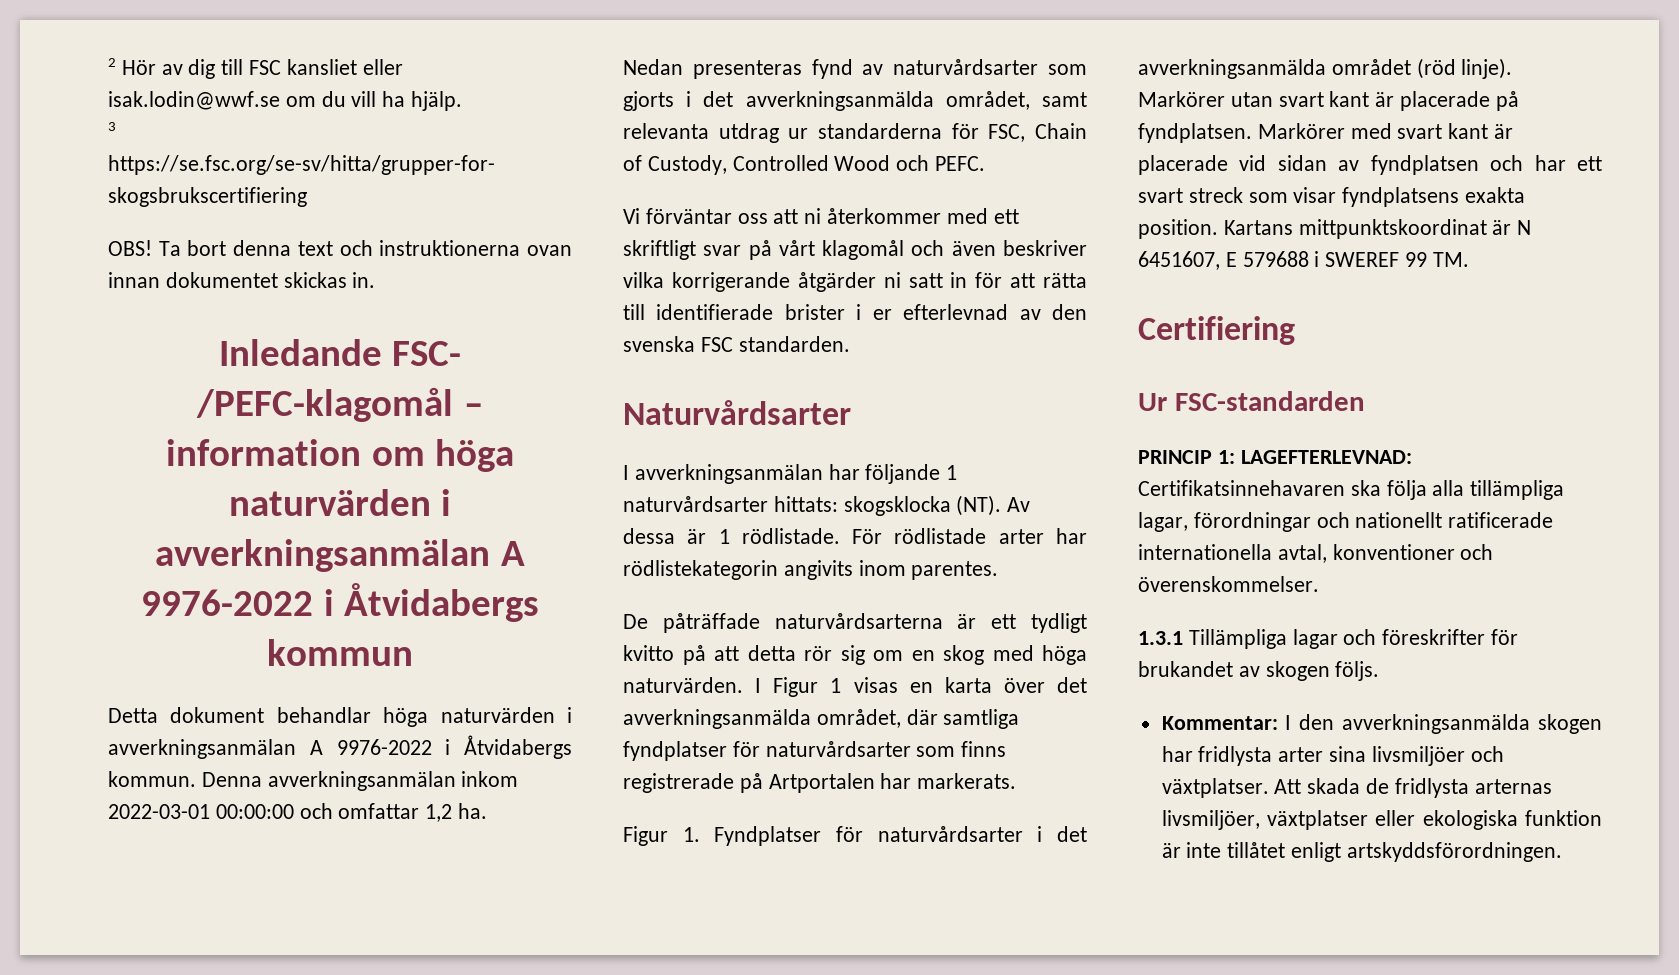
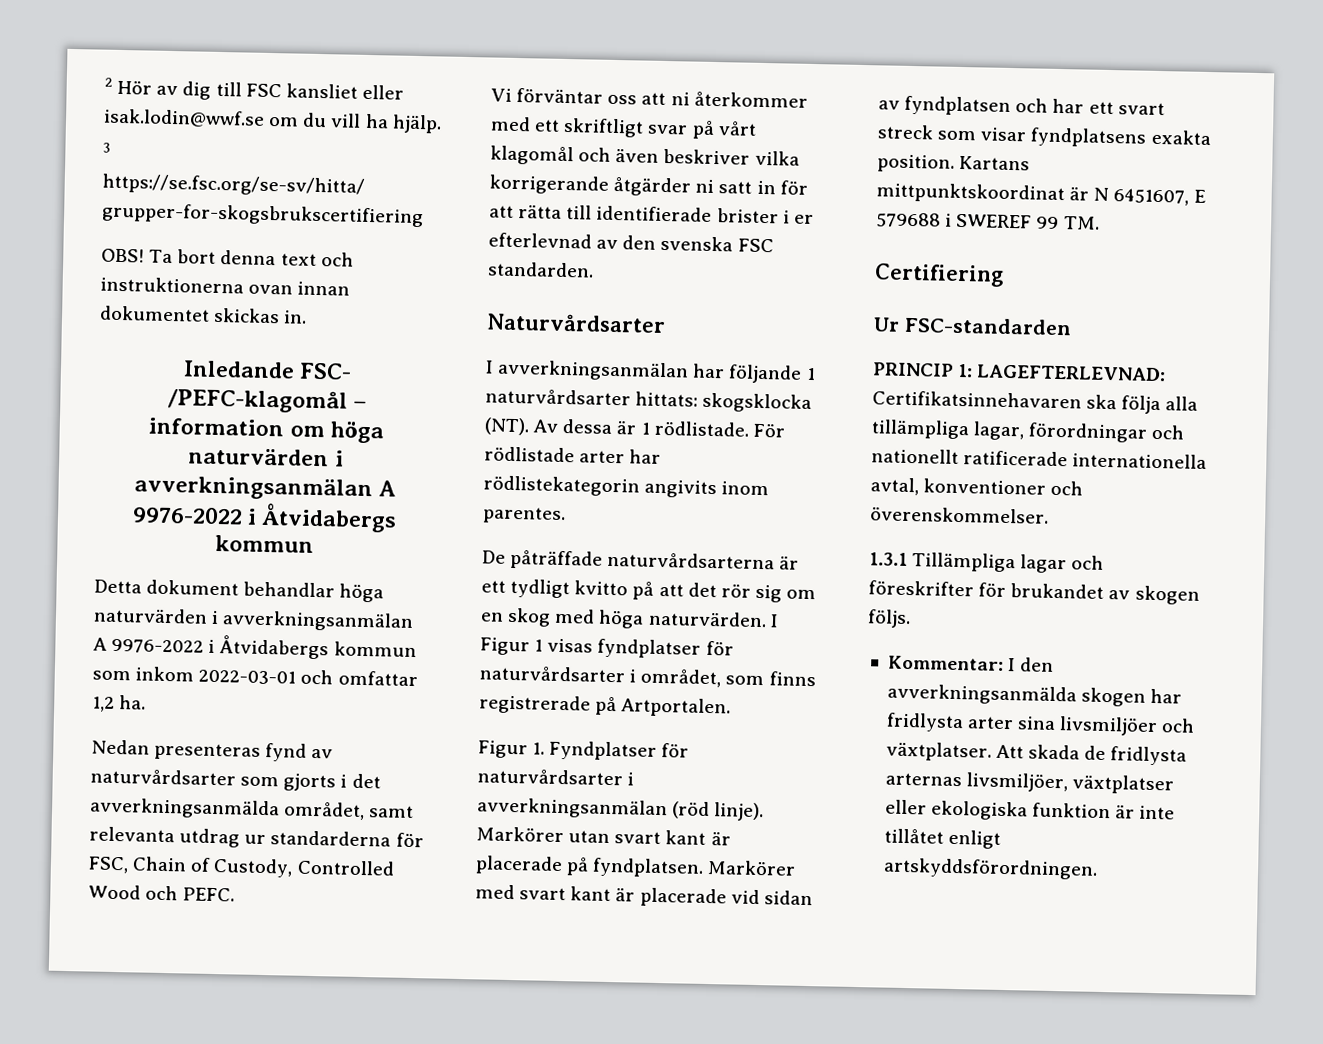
[108,771,456,791] kommun. Denna avverkningsanmälan -> [333,641,417,658] [92,670,131,681] kommun som
[215,804,294,819] 00:00:00 -> (297, 677) none
[747,645,796,661] detta -> [687,582,717,598] det
[909,677,1087,693] [623,709,1020,729] en karta över det avverkningsanmälda området, där samtliga -> (594, 645) none
(911, 749) none -> [629,668,723,688] i området,
[768,773,1017,793] Artportalen har markerats. -> [621,697,732,718] Artportalen.
[1057,826,1087,842] [1138,59,1411,79] det avverkningsanmälda området -> [477,797,668,820] avverkningsanmälan

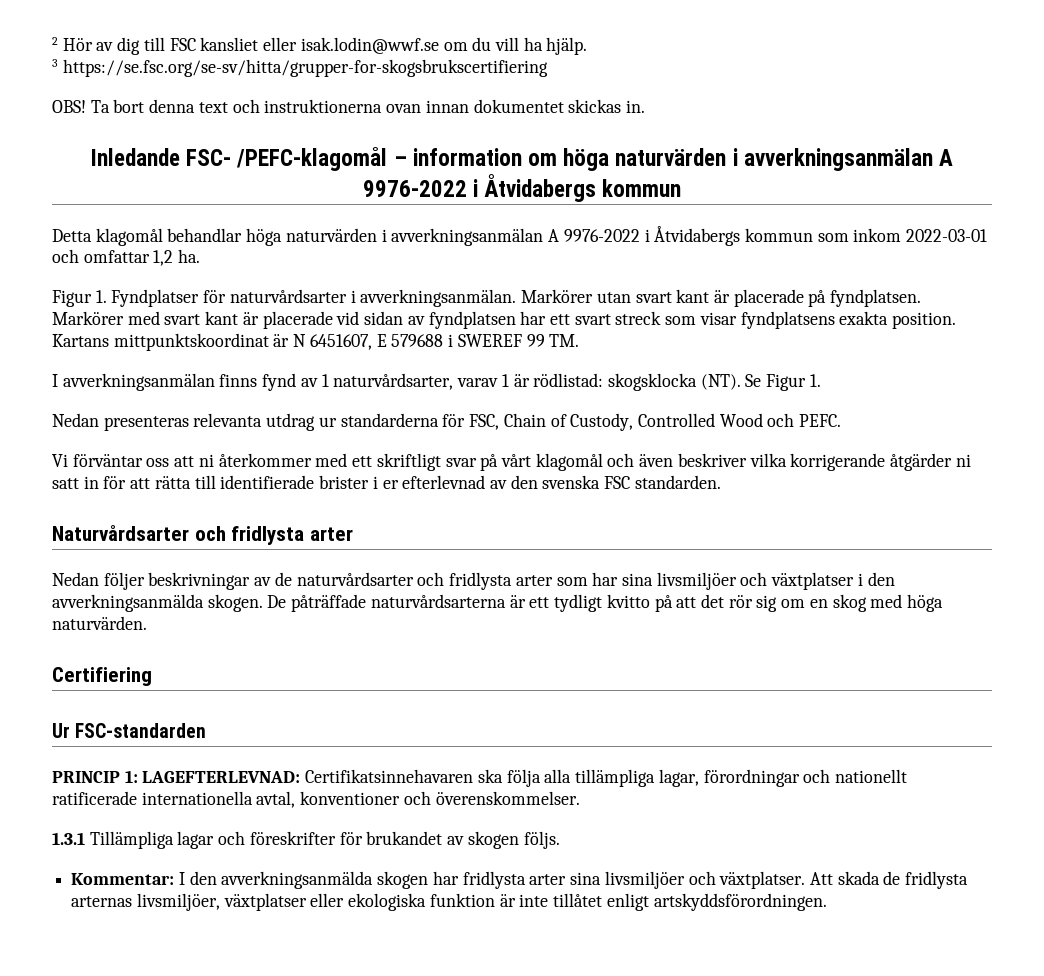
[146,579,240,596] dokument -> [95,228,163,246] klagomål
[91,739,334,762] [90,768,381,792] [89,797,415,821] Nedan presenteras fynd av naturvårdsarter som gjorts i det avverkningsanmälda området, samt -> [52,289,922,307] [52,311,957,329] [52,333,580,351] [52,373,821,391] [52,413,189,431] Figur 1. Fyndplatser för naturvårdsarter i avverkningsanmälan. Markörer utan svart kant är placerade på fyndplatsen. Markörer med svart kant är placerade vid sidan av fyndplatsen har ett svart streck som visar fyndplatsens exakta position. Kartans mittpunktskoordinat är N 6451607, E 579688 i SWEREF 99 TM. // I avverkningsanmälan finns fynd av 1 naturvårdsarter, varav 1 är rödlistad: skogsklocka (NT). Se Figur 1. // Nedan presenteras
[485,359,816,384] [485,388,813,414] [484,417,785,438] [484,446,662,464] [483,475,770,499] [482,506,566,525] // I avverkningsanmälan har följande 1 naturvårdsarter hittats: skogsklocka (NT). Av dessa är 1 rödlistade. För rödlistade arter har rödlistekategorin angivits inom parentes. // -> [194,526,354,545] [52,572,895,590] [52,594,263,612] och fridlysta arter // Nedan följer beskrivningar av de naturvårdsarter och fridlysta arter som har sina livsmiljöer och växtplatser i den avverkningsanmälda skogen.
[769,614,779,628] [480,637,734,659] [479,665,816,688] [479,694,732,718] [478,740,690,761] [477,768,635,786] [477,797,765,822] [476,826,731,846] [475,855,797,878] [475,884,813,908] [878,95,1165,116] [877,124,1212,148] [877,154,1031,173] [876,182,1206,206] [876,212,1100,230] I Figur 1 visas fyndplatser för naturvårdsarter i området, som finns registrerade på Artportalen. // Figur 1. Fyndplatser för naturvårdsarter i avverkningsanmälan (röd linje). Markörer utan svart kant är placerade på fyndplatsen. Markörer med svart kant är placerade vid sidan av fyndplatsen och har ett svart streck som visar fyndplatsens exakta position. Kartans mittpunktskoordinat är N 6451607, E 579688 i SWEREF 99 TM. -> (147, 623) none

